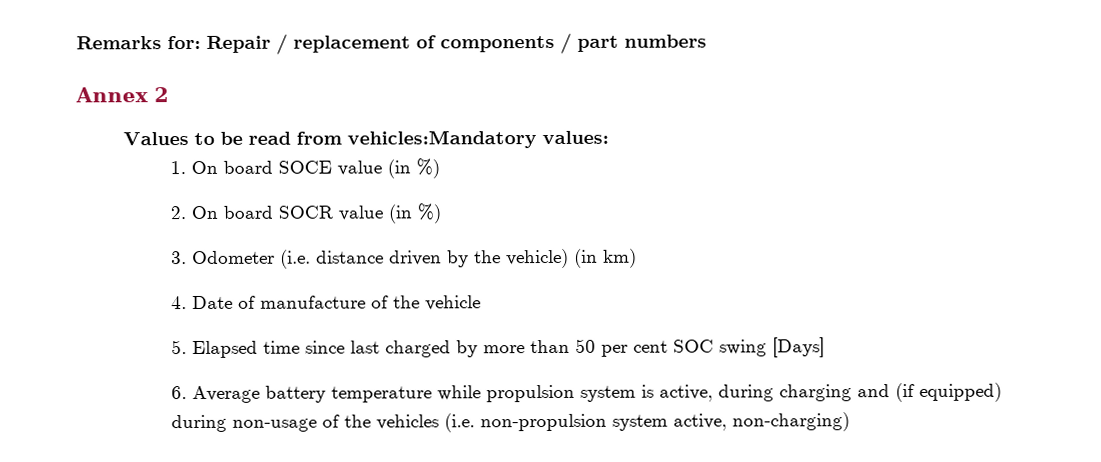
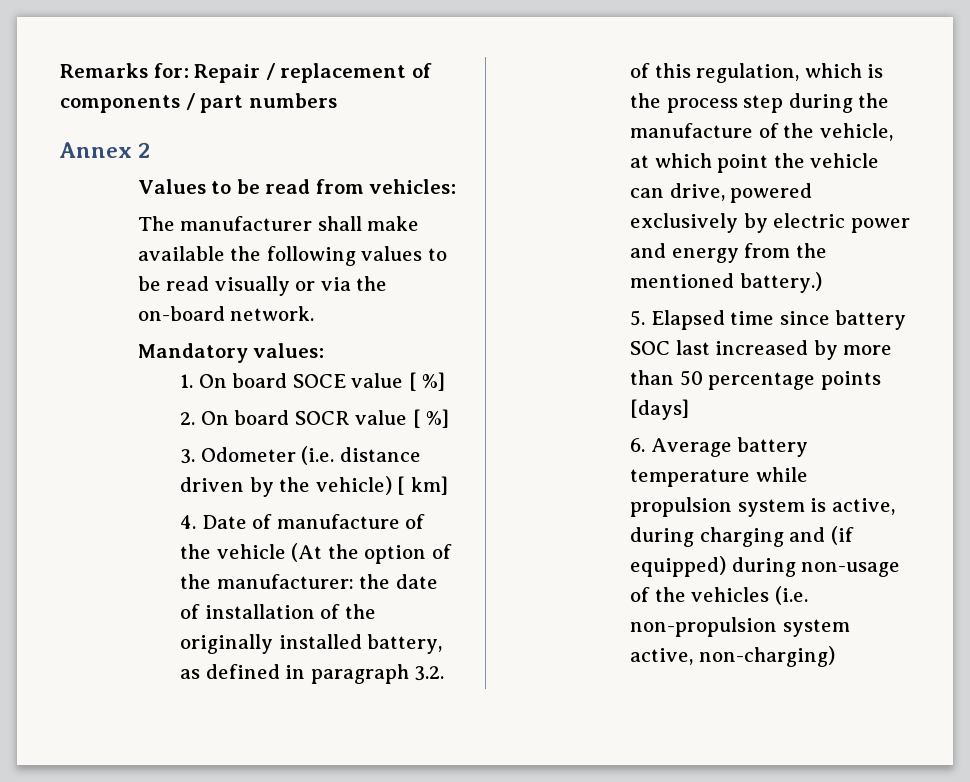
[346,130,537,149] vehicles:Mandatory -> [369,179,457,194] [137,216,420,231] [137,246,447,266] [137,276,388,296] [137,306,315,321] [137,343,248,363] vehicles: // The manufacturer shall make available the following values to be read visually or via the on-board network. // Mandatory
[386,158,440,179] (in %) -> [408,372,446,391] [ %]
[387,203,441,224] (in %) -> [412,409,450,428] [ %]
[573,248,637,268] (in km) -> [397,476,448,495] [ km]
[170,337,825,359] // 5. Elapsed time since last charged by more than 50 per cent SOC swing [Days] -> [291,543,452,564] [180,574,438,589] [180,604,376,619] [180,634,443,654] [180,664,445,684] [630,63,884,83] [630,93,890,113] [630,123,893,141] [630,153,880,173] [630,183,813,203] [630,213,910,233] [630,243,827,263] [630,272,822,293] [630,310,907,330] [630,340,893,360] [630,370,881,390] [630,399,689,420] (At the option of the manufacturer: the date of installation of the originally installed battery, as defined in paragraph 3.2. of this regulation, which is the process step during the manufacture of the vehicle, at which point the vehicle can drive, powered exclusively by electric power and energy from the mentioned battery.) // 5. Elapsed time since battery SOC last increased by more than 50 percentage points [days]

